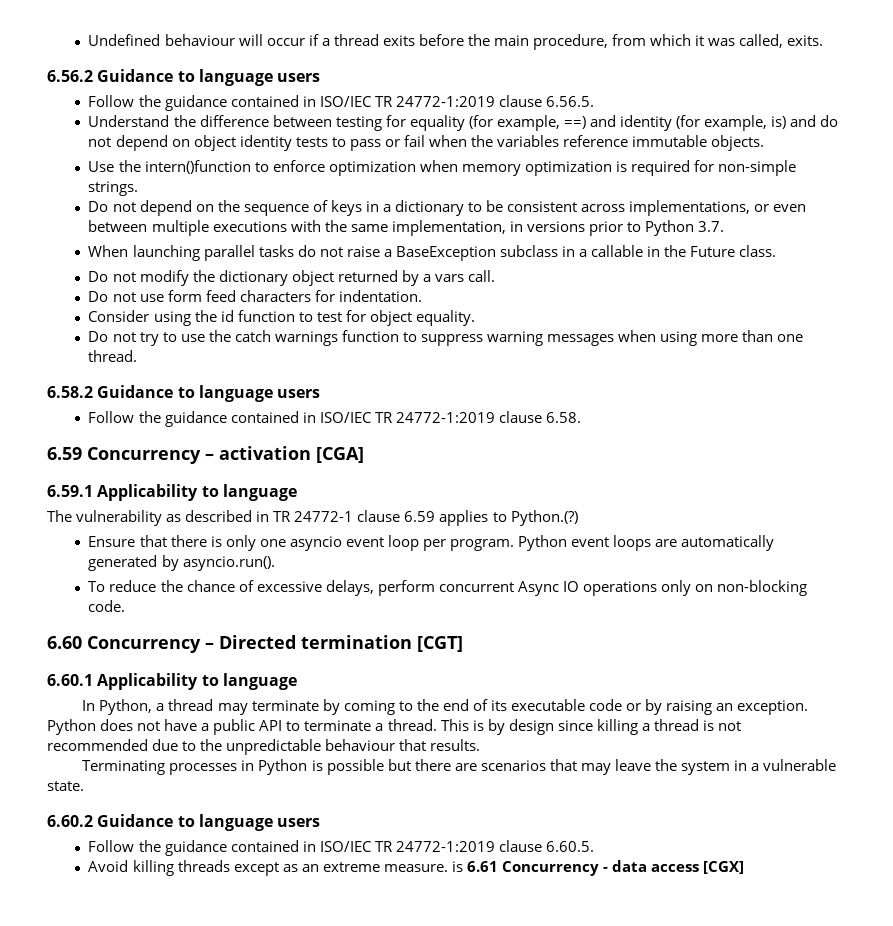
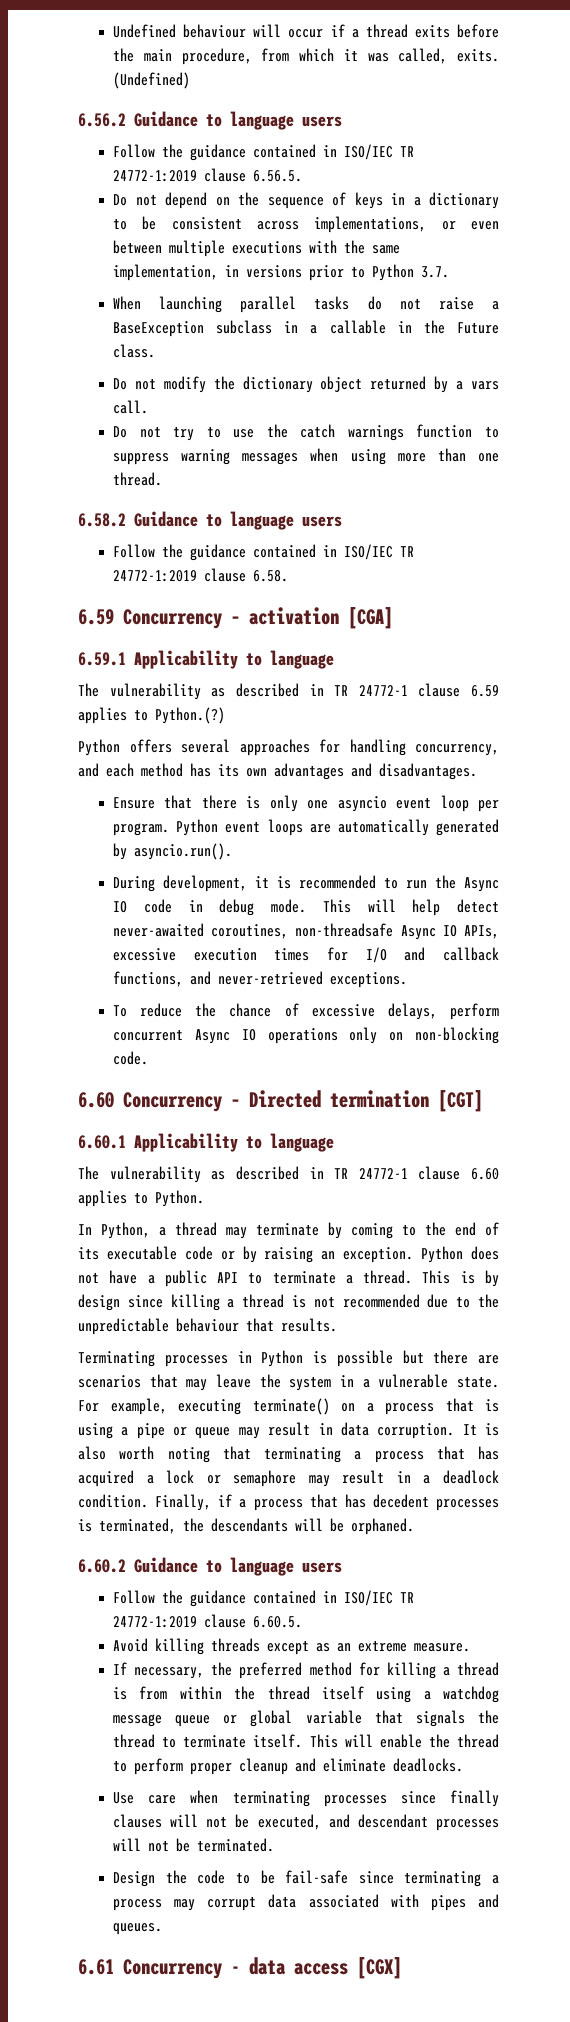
(824, 40) none -> [113,72,191,89] (Undefined)
[88,115,839,131] [88,135,765,151] [88,160,797,176] [88,181,139,196] // Understand the difference between testing for equality (for example, ==) and identity (for example, is) and do not depend on object identity tests to pass or fail when the variables reference immutable objects. // Use the intern()function to enforce optimization when memory optimization is required for non-simple strings. -> (303, 176) none
[88,290,422,302] [88,310,475,326] // Do not use form feed characters for indentation. // Consider using the id function to test for object equality. -> (149, 407) none
(578, 518) none -> [78,739,499,756] [78,763,477,780] // Python offers several approaches for handling concurrency, and each method has its own advantages and disadvantages.
(275, 563) none -> [113,875,499,892] [113,899,499,916] [113,923,499,940] [113,947,499,963] [113,971,408,988] // During development, it is recommended to run the Async IO code in debug mode. This will help detect never-awaited coroutines, non-threadsafe Async IO APIs, excessive execution times for I/O and callback functions, and never-retrieved exceptions.
(297, 681) none -> [78,1166,499,1183] [78,1190,204,1207] // The vulnerability as described in TR 24772-1 clause 6.60 applies to Python.
(84, 786) none -> [78,1398,499,1415] [78,1422,500,1439] [78,1446,499,1463] [78,1470,499,1487] [78,1494,499,1511] [78,1518,414,1535] For example, executing terminate() on a process that is using a pipe or queue may result in data corruption. It is also worth noting that terminating a process that has acquired a lock or semaphore may result in a deadlock condition. Finally, if a process that has decedent processes is terminated, the descendants will be orphaned.
[451,861,463,872] is -> [113,1662,499,1679] [113,1686,499,1703] [113,1710,499,1727] [113,1734,499,1748] [113,1758,464,1775] [113,1790,499,1807] [113,1814,499,1831] [113,1838,275,1852] [113,1870,499,1887] [113,1894,500,1911] [113,1923,163,1935] // If necessary, the preferred method for killing a thread is from within the thread itself using a watchdog message queue or global variable that signals the thread to terminate itself. This will enable the thread to perform proper cleanup and eliminate deadlocks. // Use care when terminating processes since finally clauses will not be executed, and descendant processes will not be terminated. // Design the code to be fail-safe since terminating a process may corrupt data associated with pipes and queues. //

